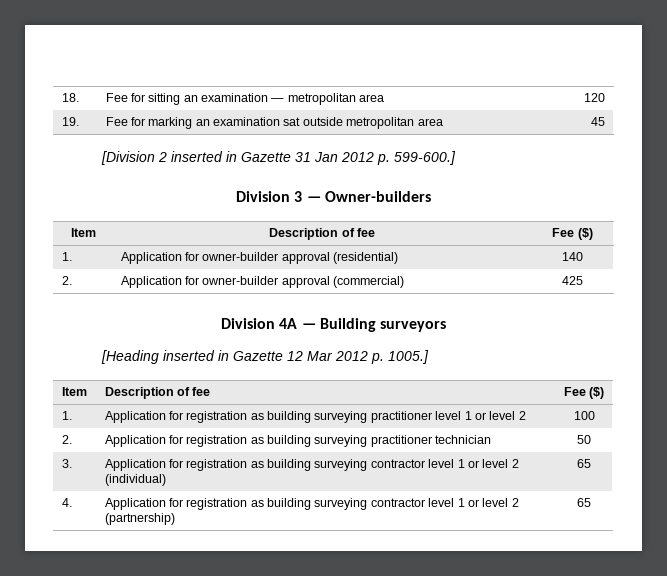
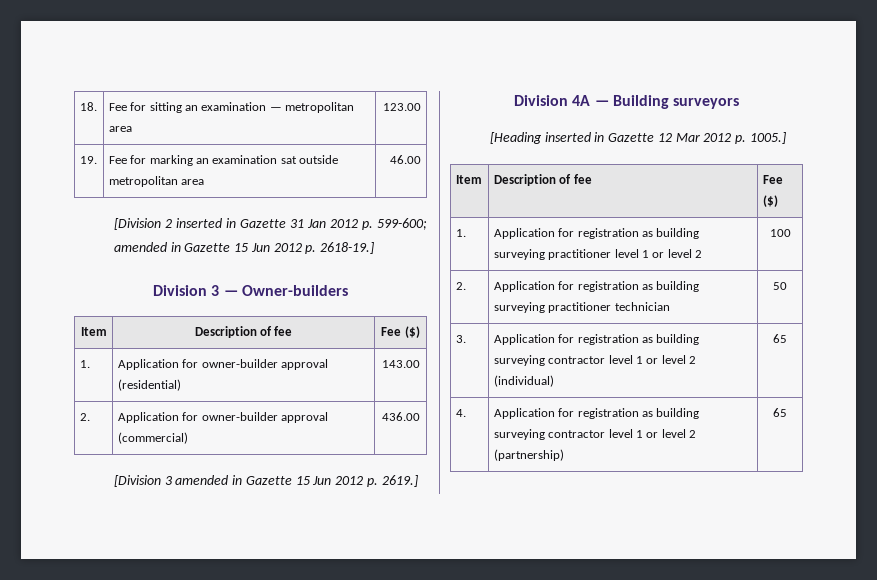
[584,93,606,102] 120 -> [383,103,422,111] 123.00
[591,117,606,126] 45 -> [390,155,422,164] 46.00
[394,151,457,165] 599-600.] -> [377,218,427,230] [113,242,375,254] 599-600; amended in Gazette 15 Jun 2012 p. 2618-19.]
[562,252,583,261] 140 -> [381,360,420,368] 143.00
[562,276,583,285] 425 -> [381,412,420,421] [113,475,418,487] 436.00 // [Division 3 amended in Gazette 15 Jun 2012 p. 2619.]

